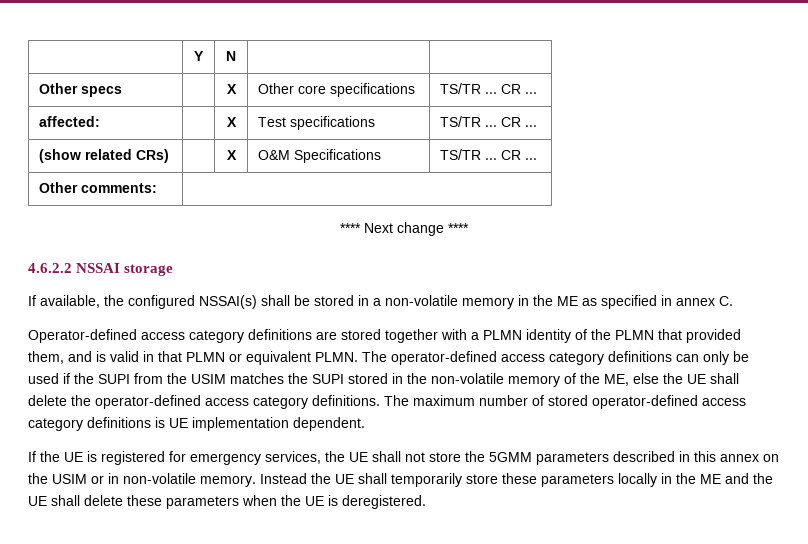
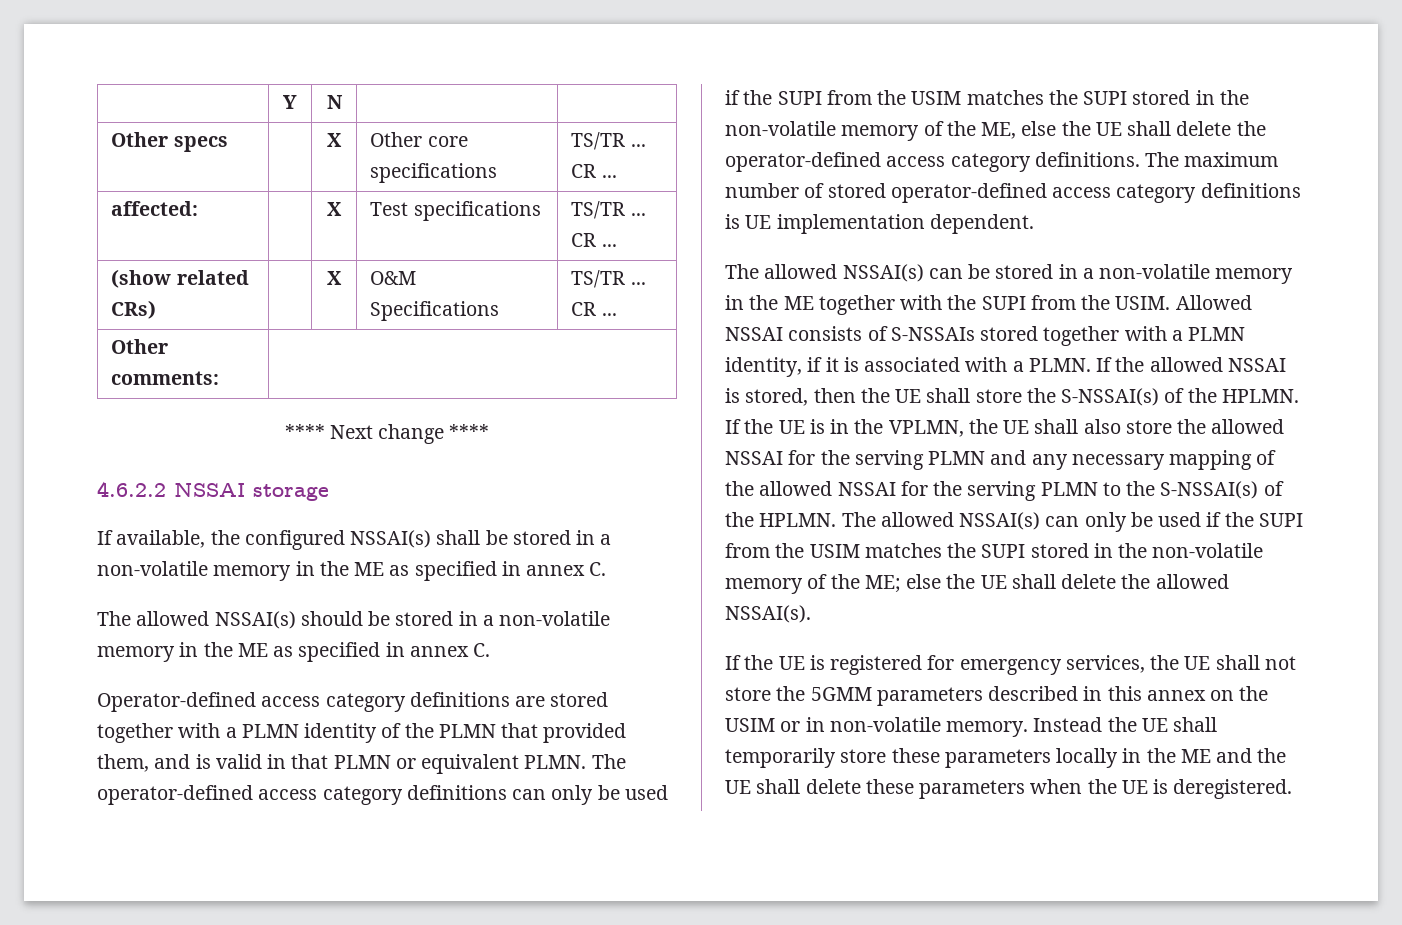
(733, 301) none -> [97,611,611,629] [97,642,491,662] // The allowed NSSAI(s) should be stored in a non-volatile memory in the ME as specified in annex C.
(365, 424) none -> [725,264,1294,284] [725,295,1252,315] [725,326,1246,346] [725,357,1286,377] [725,388,1299,406] [725,419,1285,437] [725,450,1277,470] [725,481,1284,501] [725,512,1303,532] [725,543,1264,558] [725,574,1229,594] [725,605,811,623] // The allowed NSSAI(s) can be stored in a non-volatile memory in the ME together with the SUPI from the USIM. Allowed NSSAI consists of S-NSSAIs stored together with a PLMN identity, if it is associated with a PLMN. If the allowed NSSAI is stored, then the UE shall store the S-NSSAI(s) of the HPLMN. If the UE is in the VPLMN, the UE shall also store the allowed NSSAI for the serving PLMN and any necessary mapping of the allowed NSSAI for the serving PLMN to the S-NSSAI(s) of the HPLMN. The allowed NSSAI(s) can only be used if the SUPI from the USIM matches the SUPI stored in the non-volatile memory of the ME; else the UE shall delete the allowed NSSAI(s).

